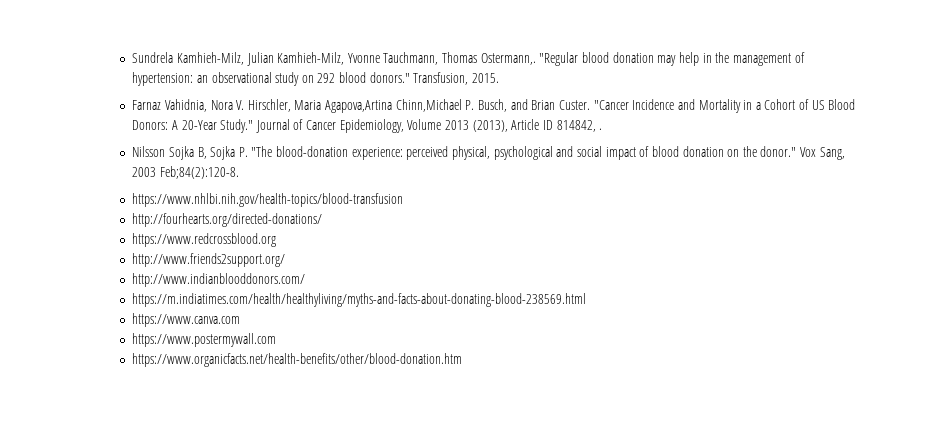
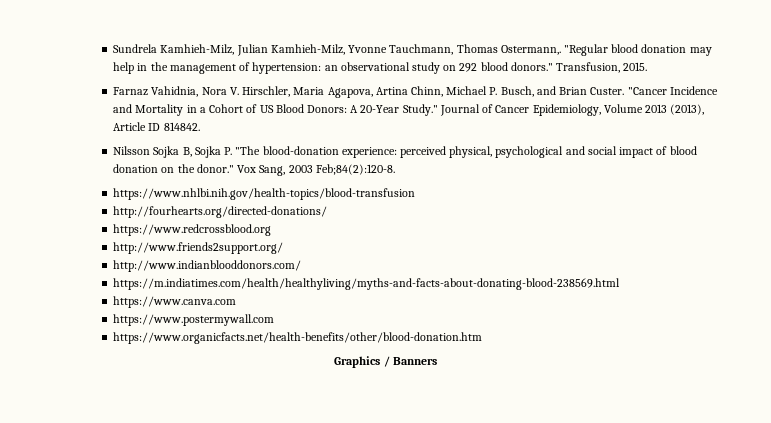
[325,99,462,113] Agapova,Artina Chinn,Michael -> [327,86,488,98] Agapova, Artina Chinn, Michael
[556,120,603,132] 814842, . -> [163,122,200,131] 814842.
(463, 360) none -> [334,356,437,368] // Graphics / Banners

